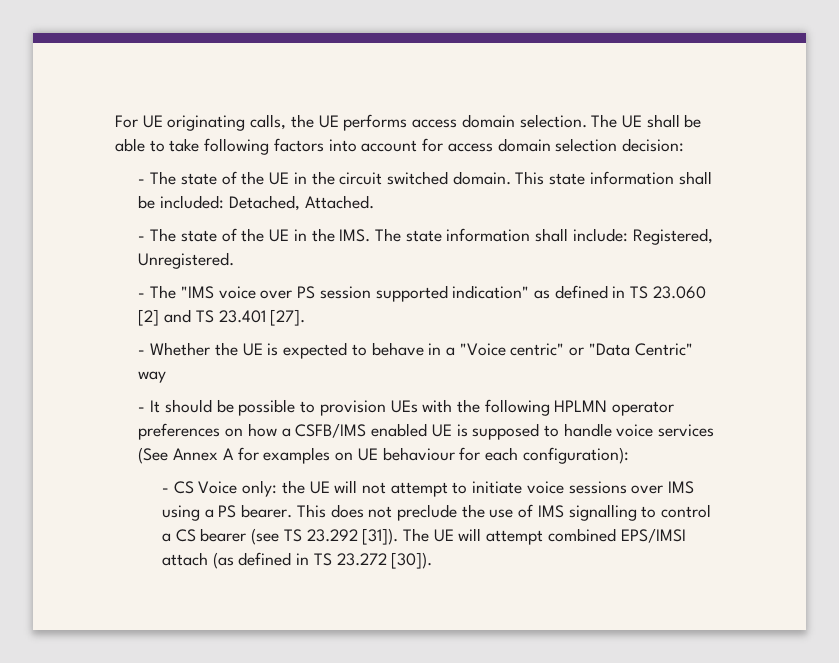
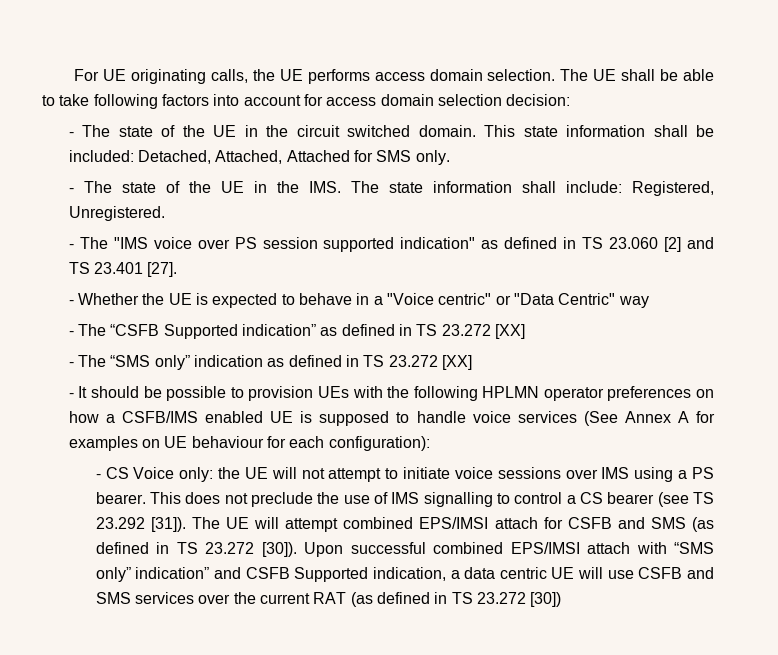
[304,195,374,209] Attached. -> [215,150,450,165] Attached, Attached for SMS only.
(167, 377) none -> [68,324,526,339] [68,355,473,370] // - The “CSFB Supported indication” as defined in TS 23.272 [XX] // - The “SMS only” indication as defined in TS 23.272 [XX]
(208, 559) none -> [543,517,686,529] for CSFB and SMS
(433, 560) none -> [304,542,715,557] [95,567,715,582] [95,592,562,607] Upon successful combined EPS/IMSI attach with “SMS only” indication” and CSFB Supported indication, a data centric UE will use CSFB and SMS services over the current RAT (as defined in TS 23.272 [30])

